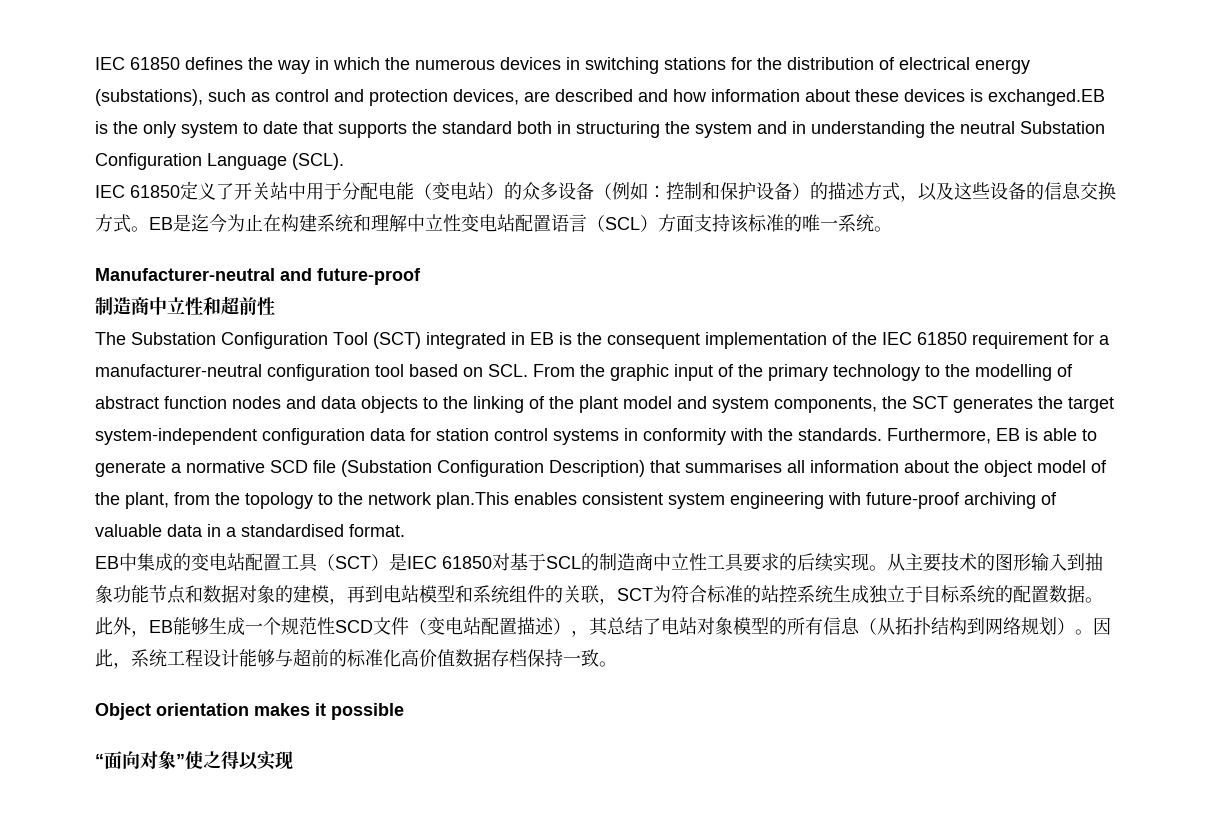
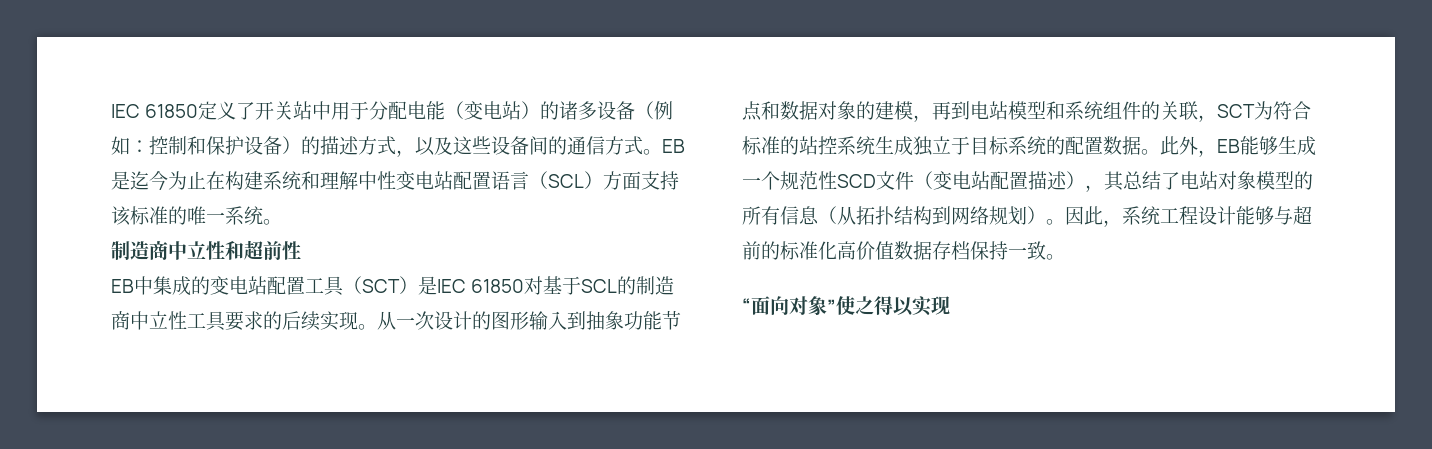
[95,57,1030,74] [95,89,1105,106] [95,121,1105,138] [95,153,344,170] [95,185,180,198] IEC 61850 defines the way in which the numerous devices in switching stations for the distribution of electrical energy (substations), such as control and protection devices, are described and how information about these devices is exchanged.EB is the only system to date that supports the standard both in structuring the system and in understanding the neutral Substation Configuration Language (SCL). // IEC 61850 -> [111,104,199,118] IEC 61850
[522,182,540,200] 众 -> [559,101,579,120] 诸
[1026,182,1116,200] 的信息交换 -> [529,136,605,155] 间的通信
[425,214,443,231] 立 -> (377, 180) none
[95,268,421,285] // Manufacturer-neutral and future-proof -> (282, 222) none
[95,332,1110,349] [95,364,1073,381] [95,396,1114,413] [95,428,1097,445] [95,460,1107,477] [95,492,1057,509] [95,524,405,537] // The Substation Configuration Tool (SCT) integrated in EB is the consequent implementation of the IEC 61850 requirement for a manufacturer-neutral configuration tool based on SCL. From the graphic input of the primary technology to the modelling of abstract function nodes and data objects to the linking of the plant model and system components, the SCT generates the target system-independent configuration data for station control systems in conformity with the standards. Furthermore, EB is able to generate a normative SCD file (Substation Configuration Description) that summarises all information about the object model of the plant, from the topology to the network plan.This enables consistent system engineering with future-proof archiving of valuable data in a standardised format. -> (301, 250) none
[905,553,977,572] 主要技术 -> [396,311,472,330] 一次设计
[95,703,404,720] // Object orientation makes it possible -> (1065, 257) none

